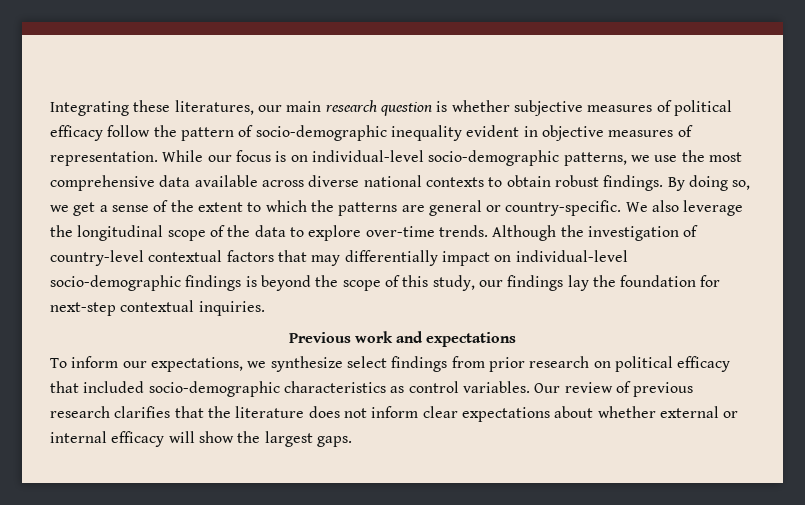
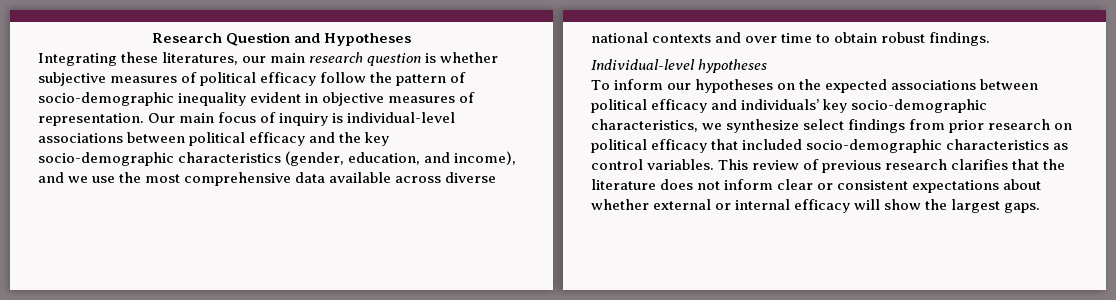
(50, 108) none -> [151,32,412,46] Research Question and Hypotheses //
[162,150,627,166] While our focus is on individual-level socio-demographic patterns, -> [148,112,456,126] [38,132,390,146] [38,151,517,166] [38,172,64,183] Our main focus of inquiry is individual-level associations between political efficacy and the key socio-demographic characteristics (gender, education, and income), and
(484, 182) none -> [715,32,813,43] and over time
[667,175,751,191] [50,200,744,216] [50,225,699,241] [50,250,628,266] [50,275,721,291] [50,300,265,316] [288,331,517,347] [50,356,243,372] By doing so, we get a sense of the extent to which the patterns are general or country-specific. We also leverage the longitudinal scope of the data to explore over-time trends. Although the investigation of country-level contextual factors that may differentially impact on individual-level socio-demographic findings is beyond the scope of this study, our findings lay the foundation for next-step contextual inquiries. // Previous work and expectations // To inform our expectations, -> [591,59,768,73] [591,79,1039,93] [591,99,988,113] [591,119,698,132] // Individual-level hypotheses // To inform our hypotheses on the expected associations between political efficacy and individuals’ key socio-demographic characteristics,
[534,383,561,393] Our -> [718,159,749,170] This
(458, 412) none -> [817,180,909,190] or consistent

